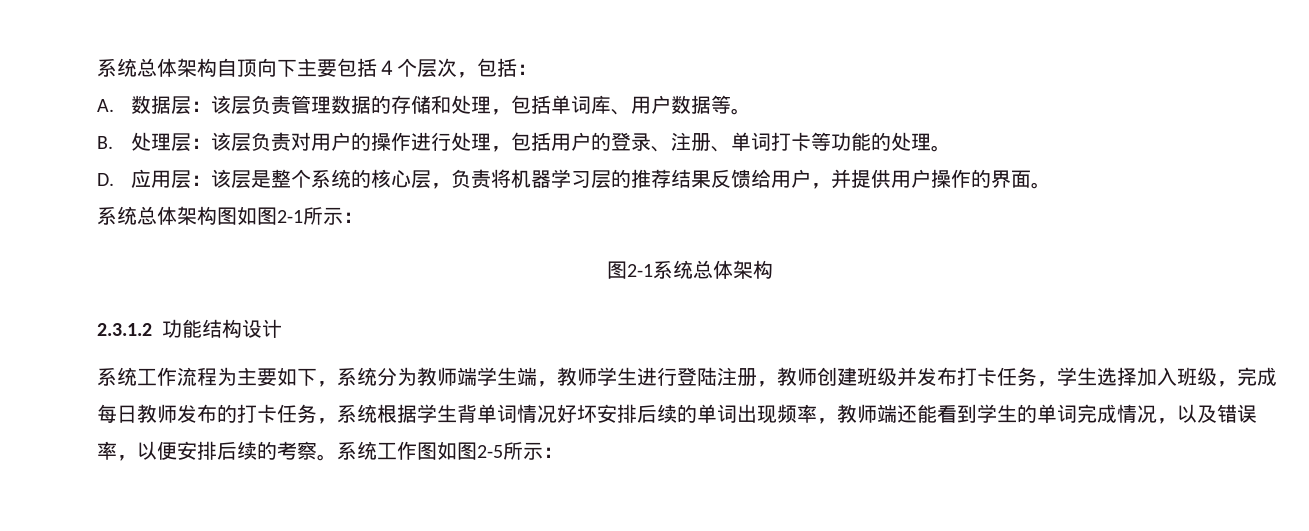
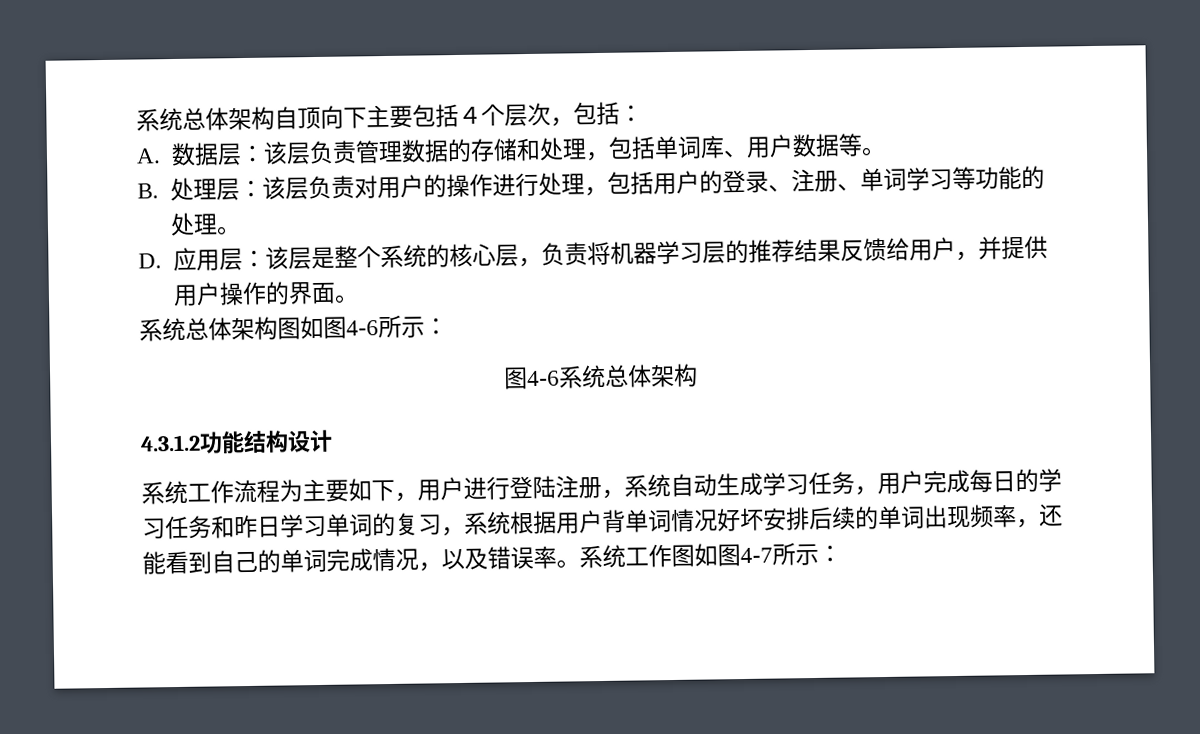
[771,132,812,151] 打卡 -> [905,167,953,191] 学习
[277,210,303,223] 2-1 -> [346,320,379,336] 4-6
[626,264,653,277] 2-1 -> [526,370,560,387] 4-6
[97,323,152,336] 2.3.1.2 -> [140,434,201,452] 4.3.1.2
[337,367,1277,387] [97,404,317,423] 系统分为教师端学生端，教师学生进行登陆注册，教师创建班级并发布打卡任务，学生选择加入班级，完成每日教师发布的打卡任务 -> [417,468,1062,501] [142,512,442,540] 用户进行登陆注册，系统自动生成学习任务，用户完成每日的学习任务和昨日学习单词的复习
[417,404,457,423] 学生 -> [556,509,603,534] 用户
[837,404,897,423] 教师端 -> (1040, 523) none
[977,404,1017,423] 学生 -> [211,550,258,574] 自己
[117,441,317,461] ，以便安排后续的考察 -> (557, 557) none
[477,445,503,458] 2-5 -> [740,547,773,564] 4-7

